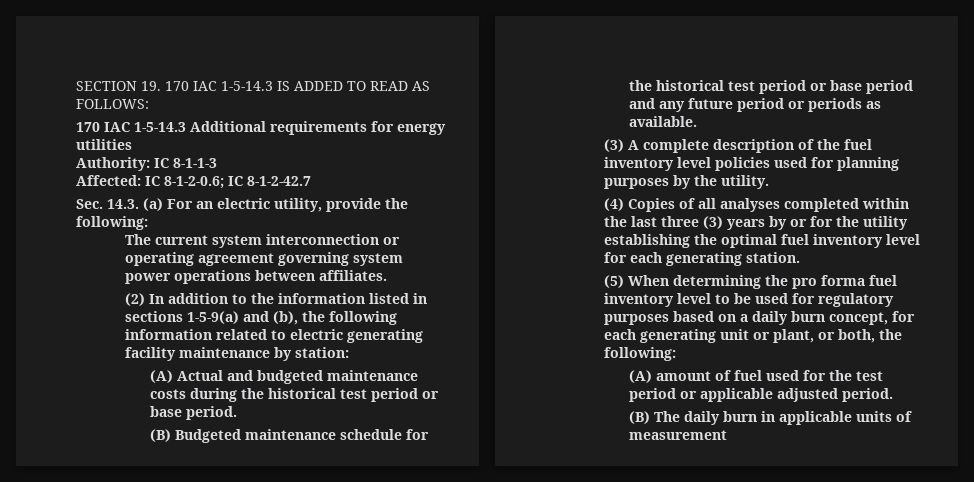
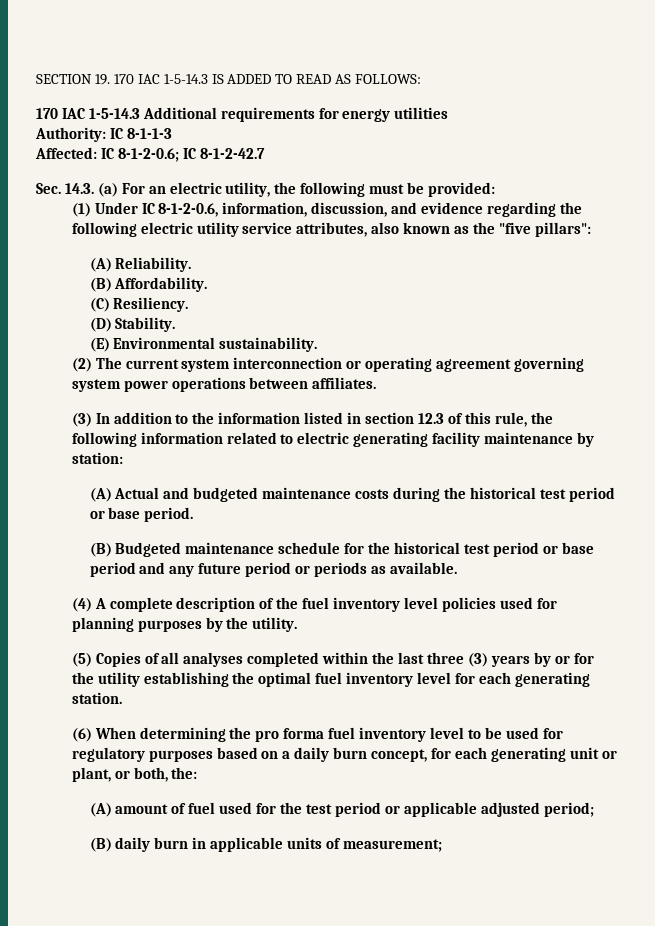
[326,198,408,212] [76,216,148,230] provide the following: // -> [274,182,496,197] [71,202,582,217] [71,222,591,237] [89,257,192,272] [89,277,208,292] [89,297,189,312] [89,317,176,332] [89,337,318,352] [71,358,92,372] the following must be provided: // (1) Under IC 8-1-2-0.6, information, discussion, and evidence regarding the following electric utility service attributes, also known as the "five pillars": // (A) Reliability. // (B) Affordability. // (C) Resiliency. // (D) Stability. // (E) Environmental sustainability. // (2)
[125,293,146,306] (2) -> [71,413,92,427] (3)
[125,311,299,325] sections 1-5-9(a) and (b), -> [365,412,527,427] section 12.3 of this rule,
[604,139,625,152] (3) -> [71,598,92,612] (4)
[604,198,625,211] (4) -> [71,653,92,667] (5)
[604,275,625,288] (5) -> [71,728,92,742] (6)
[879,329,903,340] [604,347,677,361] the following: -> [171,767,198,779] the:
[842,388,894,402] [629,411,681,424] period. // (B) The -> [543,802,594,817] [89,838,112,852] period; // (B)
[629,430,728,440] measurement -> [342,839,442,852] measurement;

